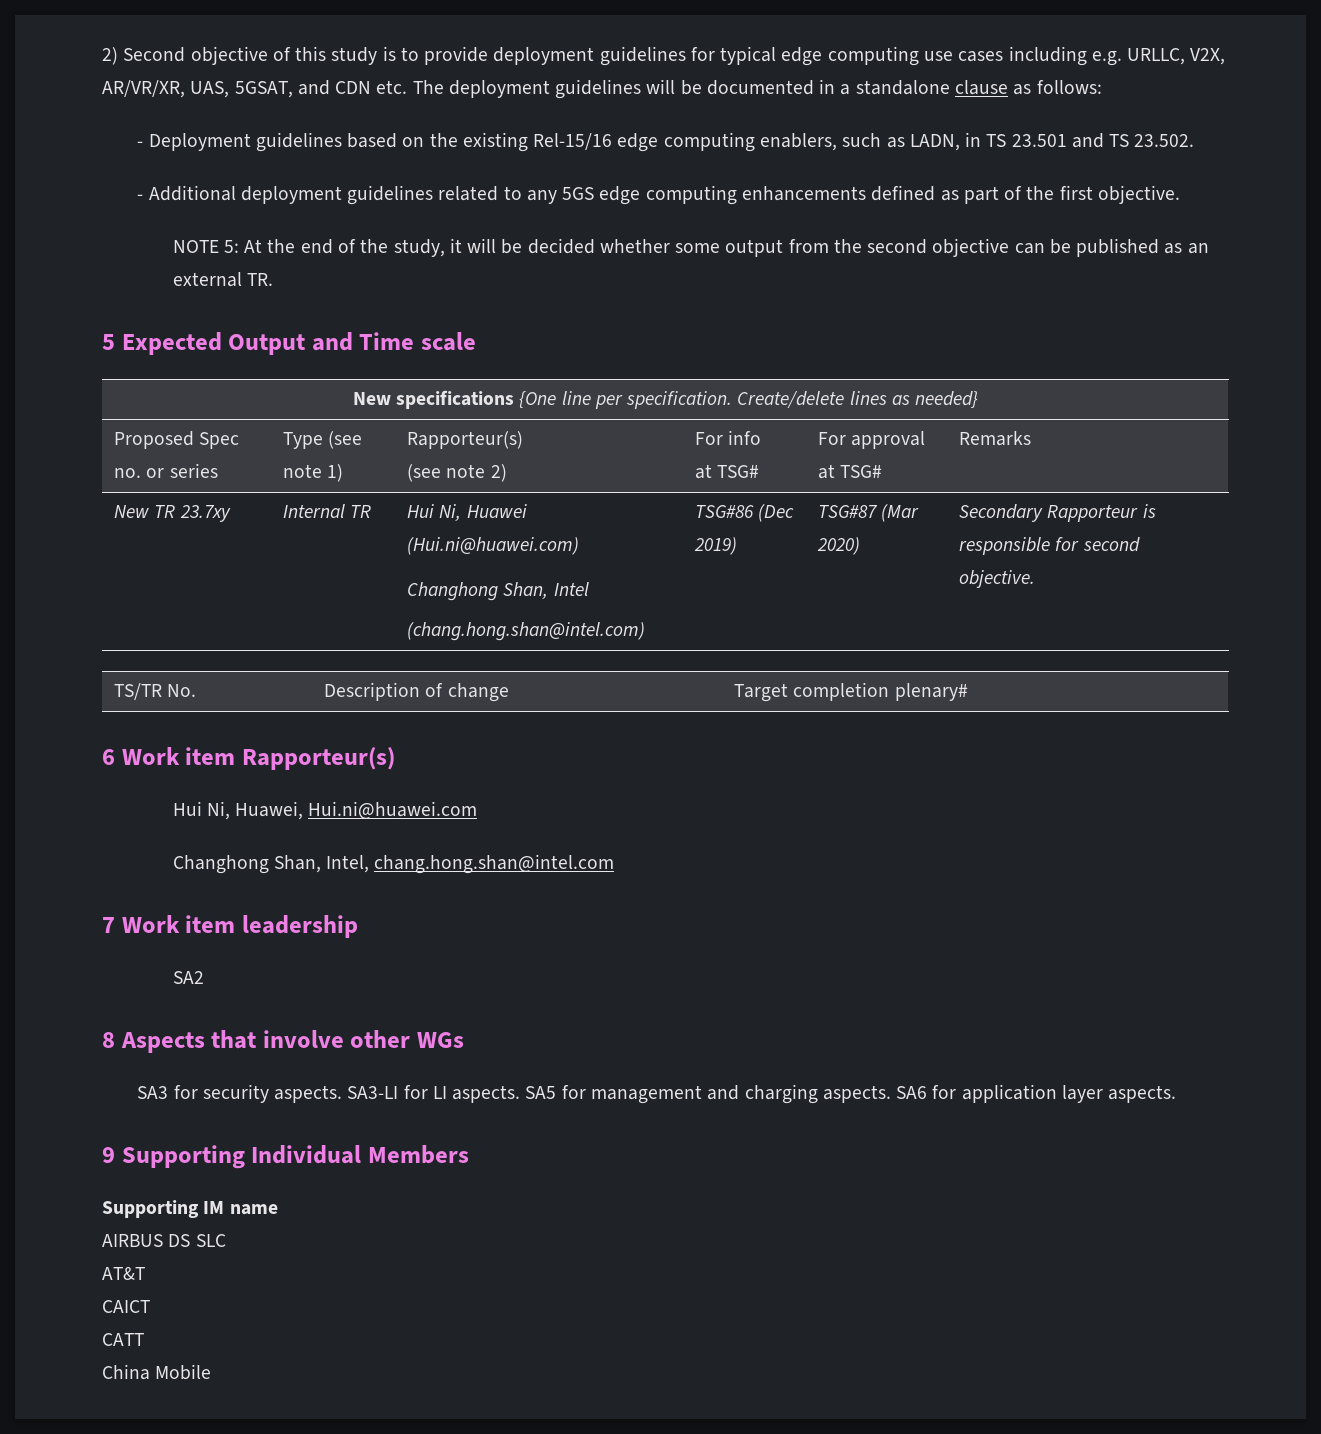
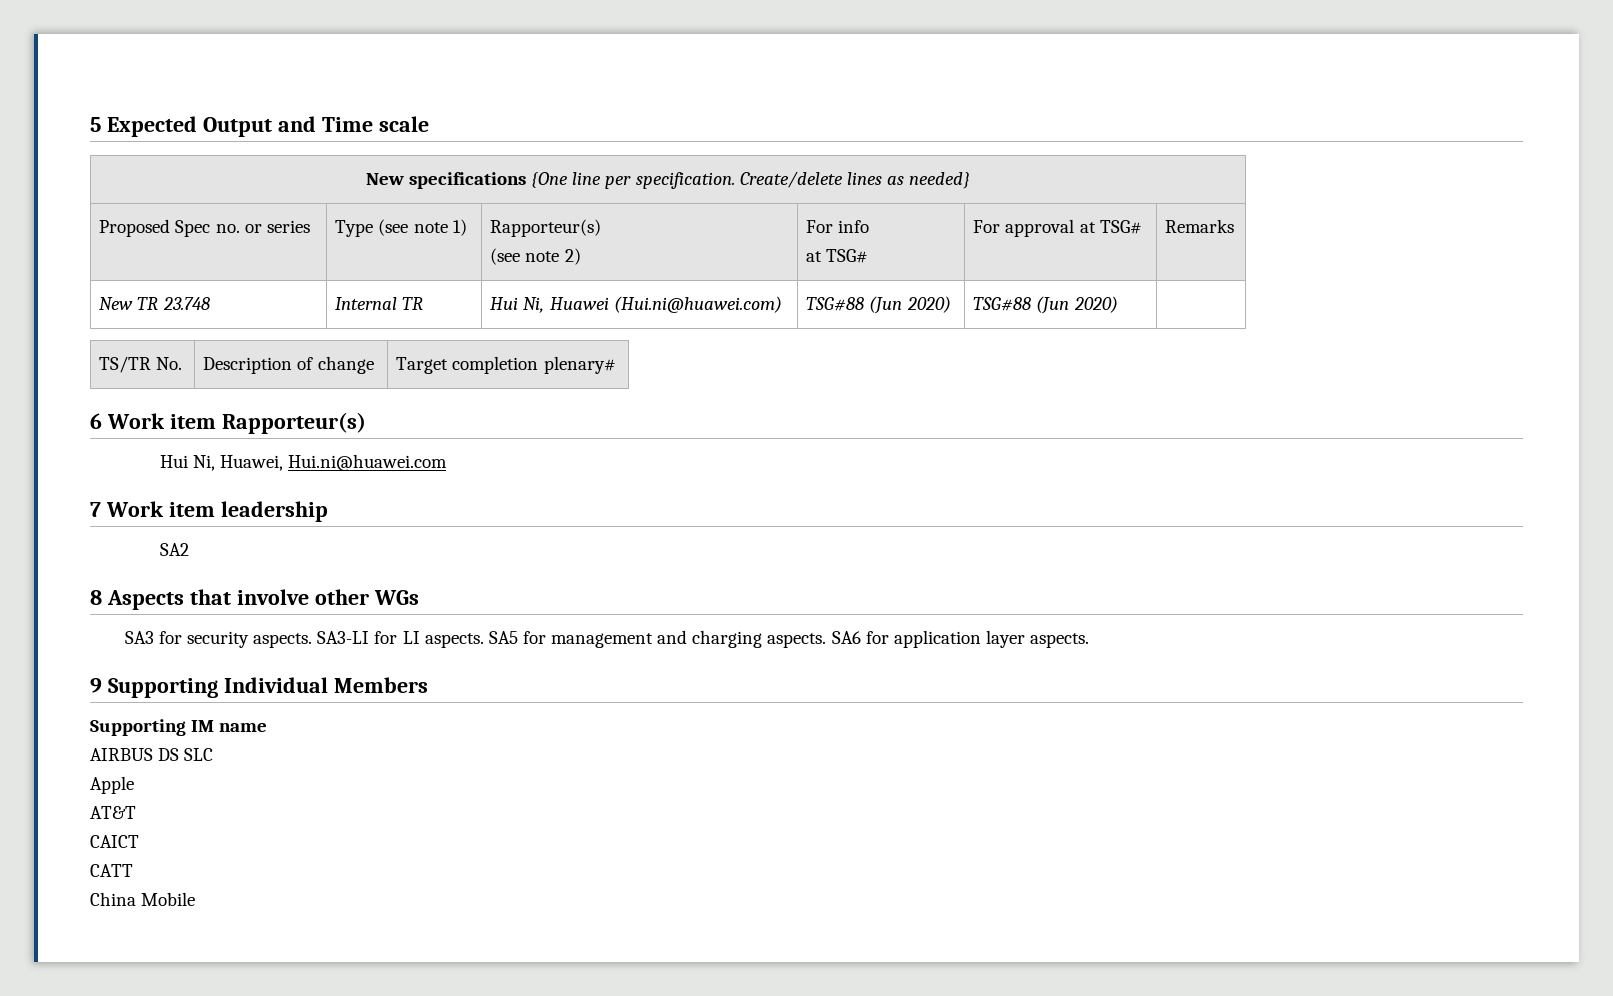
[102,46,1226,66] [102,79,1102,99] [137,132,1195,152] [137,185,1180,205] [172,238,1209,257] [172,272,273,287] 2) Second objective of this study is to provide deployment guidelines for typical edge computing use cases including e.g. URLLC, V2X, AR/VR/XR, UAS, 5GSAT, and CDN etc. The deployment guidelines will be documented in a standalone clause as follows: // - Deployment guidelines based on the existing Rel-15/16 edge computing enablers, such as LADN, in TS 23.501 and TS 23.502. // - Additional deployment guidelines related to any 5GS edge computing enhancements defined as part of the first objective. // NOTE 5: At the end of the study, it will be decided whether some output from the second objective can be published as an external TR. // -> (90, 124) none
[179,505,231,522] 23.7xy -> [162,297,210,310] 23.748
[407,582,589,601] [407,622,646,641] [695,504,795,522] [694,537,738,555] [818,504,920,522] [817,537,861,555] [959,504,1156,522] [959,537,1140,555] [959,570,1036,588] // Changhong Shan, Intel // (chang.hong.shan@intel.com) | TSG#86 (Dec 2019) | TSG#87 (Mar 2020) | Secondary Rapporteur is responsible for second objective. -> [806,296,951,314] [973,296,1118,314] | TSG#88 (Jun 2020) | TSG#88 (Jun 2020) |
[172,854,615,874] // Changhong Shan, Intel, chang.hong.shan@intel.com -> (447, 462) none
(226, 1240) none -> [90,776,134,794] // Apple

